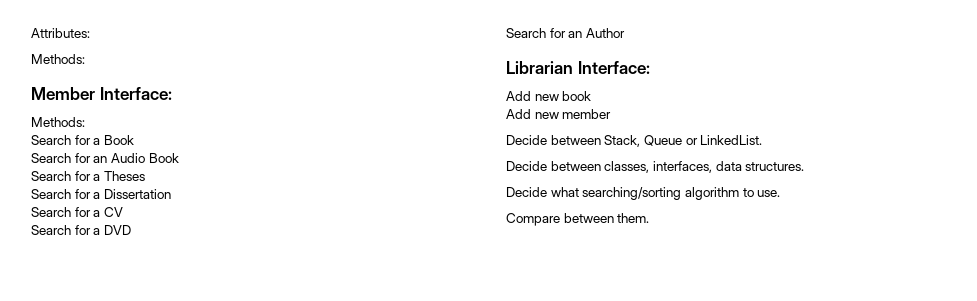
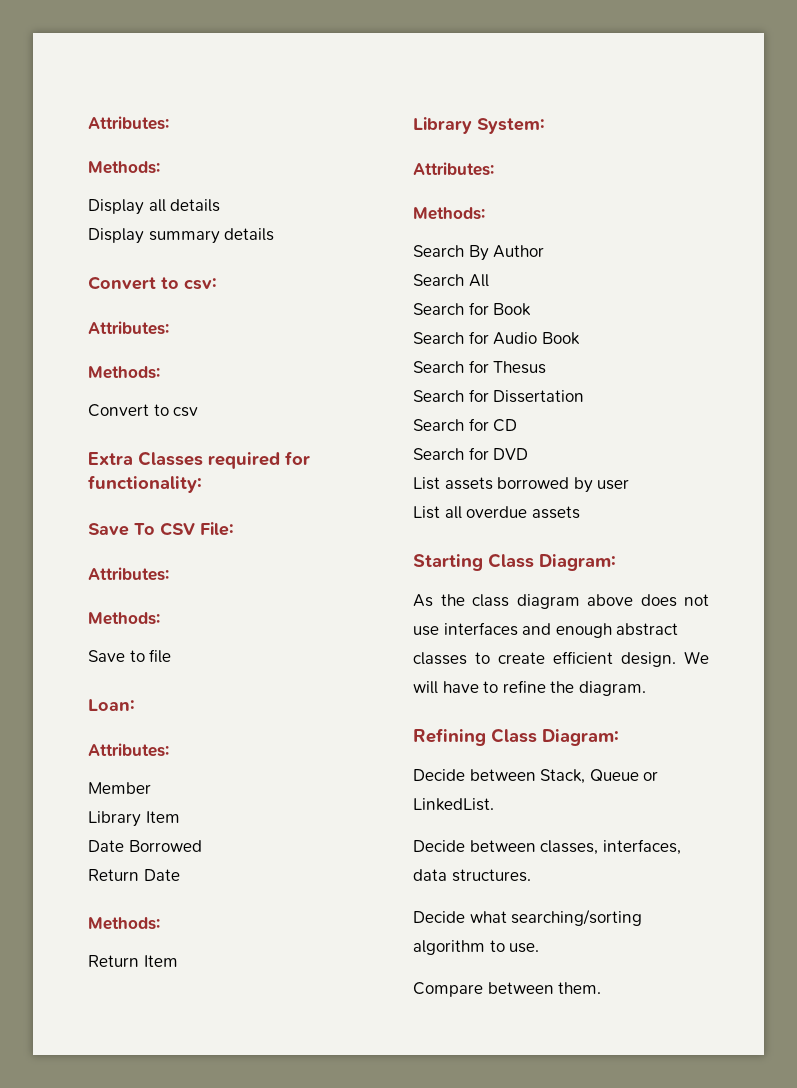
[31,28,90,38] [31,54,85,64] [31,87,172,100] [31,117,85,127] [31,135,134,145] [31,153,108,163] Attributes: // Methods: // Member Interface: // Methods: // Search for a Book // Search for an -> [88,116,169,130] [88,161,160,174] [88,199,221,215] [88,228,275,244] [88,276,217,290] [88,321,169,335] [88,366,160,379] [88,404,199,417] [88,451,310,469] [88,475,202,493] [88,522,234,536] [88,567,169,581] [88,612,160,625] [88,649,172,663] [88,699,135,711] [88,743,169,757] [88,782,151,794] [88,811,180,827] [88,840,202,852] [88,869,180,881] [88,917,160,930] [88,955,178,967] [413,117,545,134] [413,162,494,176] [413,207,485,220] [413,245,545,261] [413,274,489,287] [413,302,532,316] [413,331,489,344] Attributes: // Methods: // Display all details // Display summary details // Convert to csv: // Attributes: // Methods: // Convert to csv // Extra Classes required for functionality: // Save To CSV File: // Attributes: // Methods: // Save to file // Loan: // Attributes: // Member // Library Item // Date Borrowed // Return Date // Methods: // Return Item // Library System: // Attributes: // Methods: // Search By Author // Search All // Search for Book // Search for
[93,171,145,181] [31,189,101,199] a Theses // Search for a -> [493,361,547,374] [413,389,489,402] Thesus // Search for
[93,207,123,217] [31,225,101,235] a CV // Search for a -> [493,419,518,432] [413,447,489,460] CD // Search for
[506,28,625,38] [506,61,650,74] [506,91,592,101] [506,109,612,119] Search for an Author // Librarian Interface: // Add new book // Add new member -> [413,477,630,493] [413,506,580,519] [413,553,616,571] [413,594,709,609] [413,622,679,638] [413,651,709,667] [413,680,646,696] [413,728,619,746] List assets borrowed by user // List all overdue assets // Starting Class Diagram: // As the class diagram above does not use interfaces and enough abstract classes to create efficient design. We will have to refine the diagram. // Refining Class Diagram:

